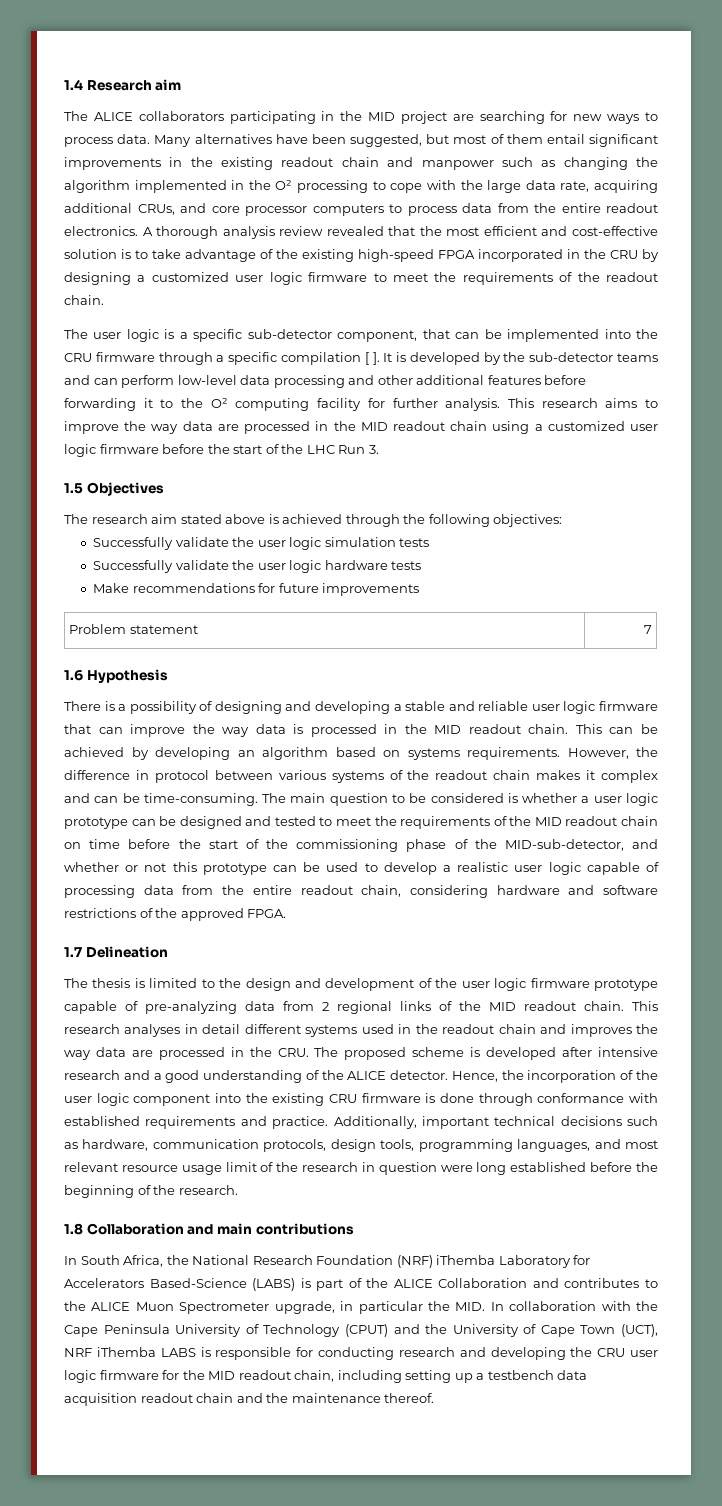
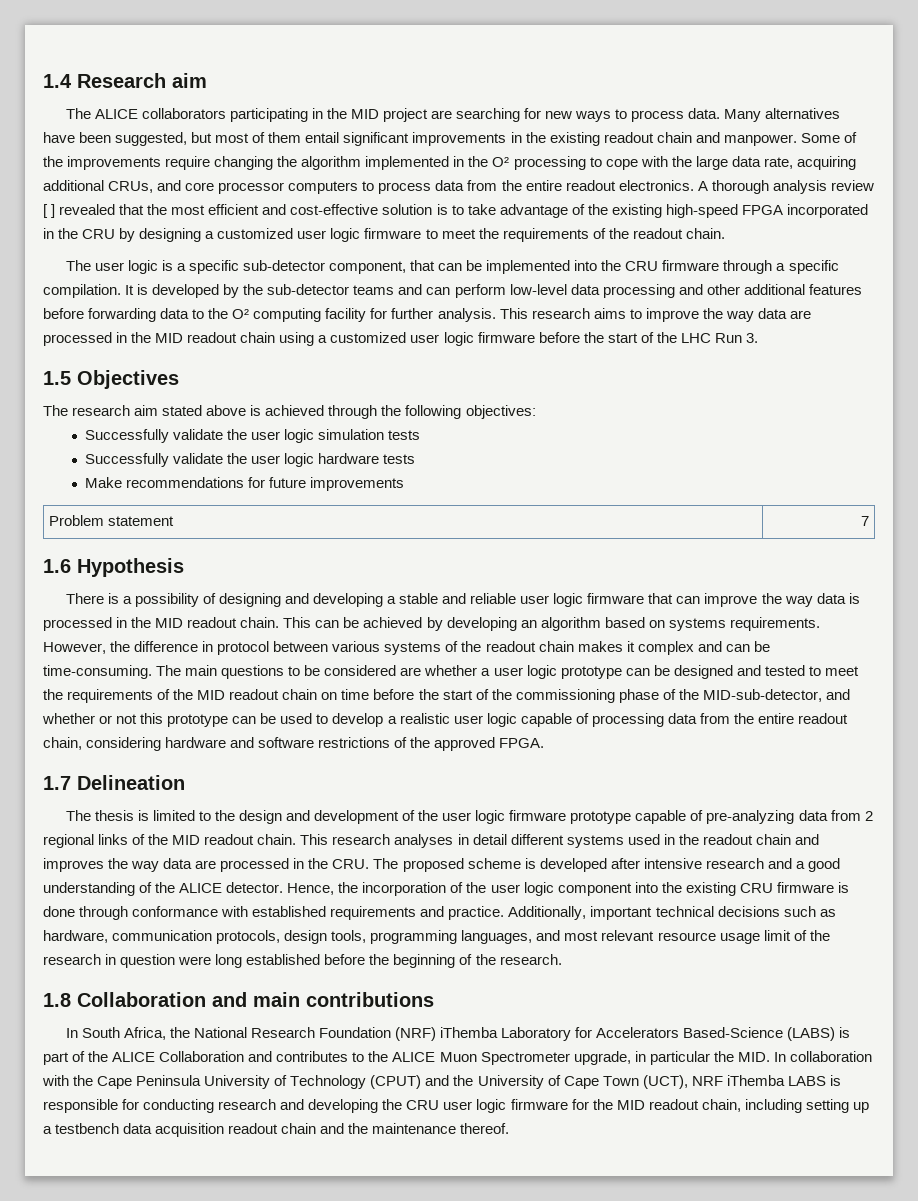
[421,157,556,170] manpower such as -> [723,132,857,146] [43,156,211,170] manpower. Some of the improvements require
(324, 231) none -> [43,204,56,218] [ ]
[280,352,380,365] compilation [ ]. -> [43,284,121,298] compilation.
[143,398,153,408] it -> [160,308,190,319] data
[329,793,388,806] question -> [221,665,285,679] questions
[507,793,518,803] is -> [400,667,422,676] are

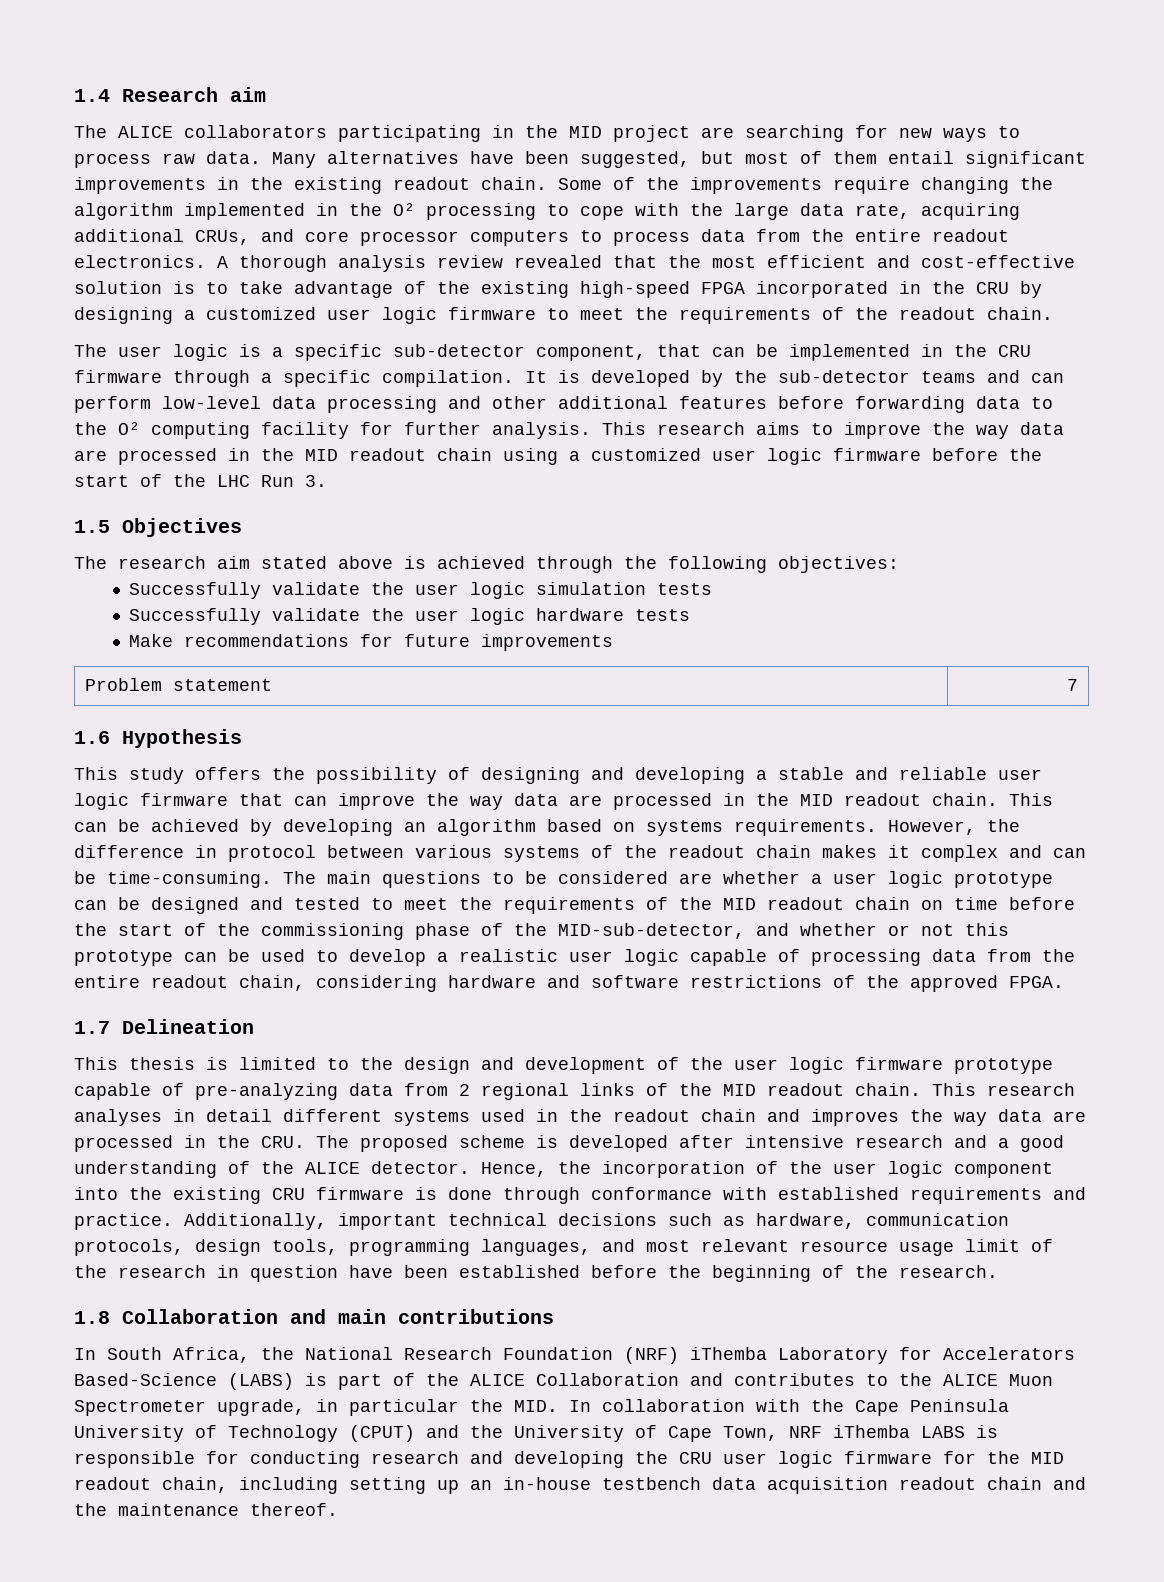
(685, 116) none -> [162,153,195,164] raw
[656,132,797,146] chain and manpower. -> [481,177,547,190] chain.
[43,204,56,218] [ ] -> (503, 261) none
[574,260,598,271] into -> [921,344,943,357] in
[65,593,132,604] There is a -> [74,767,305,784] This study offers the
[848,593,860,604] is -> [569,795,602,806] are
[65,810,91,821] The -> [74,1057,118,1070] This
[178,954,243,968] were long -> [349,1265,448,1278] have been
[602,1075,688,1089] Town (UCT), -> [723,1426,778,1441] Town,
[43,1126,52,1134] a -> [470,1477,591,1490] an in-house

